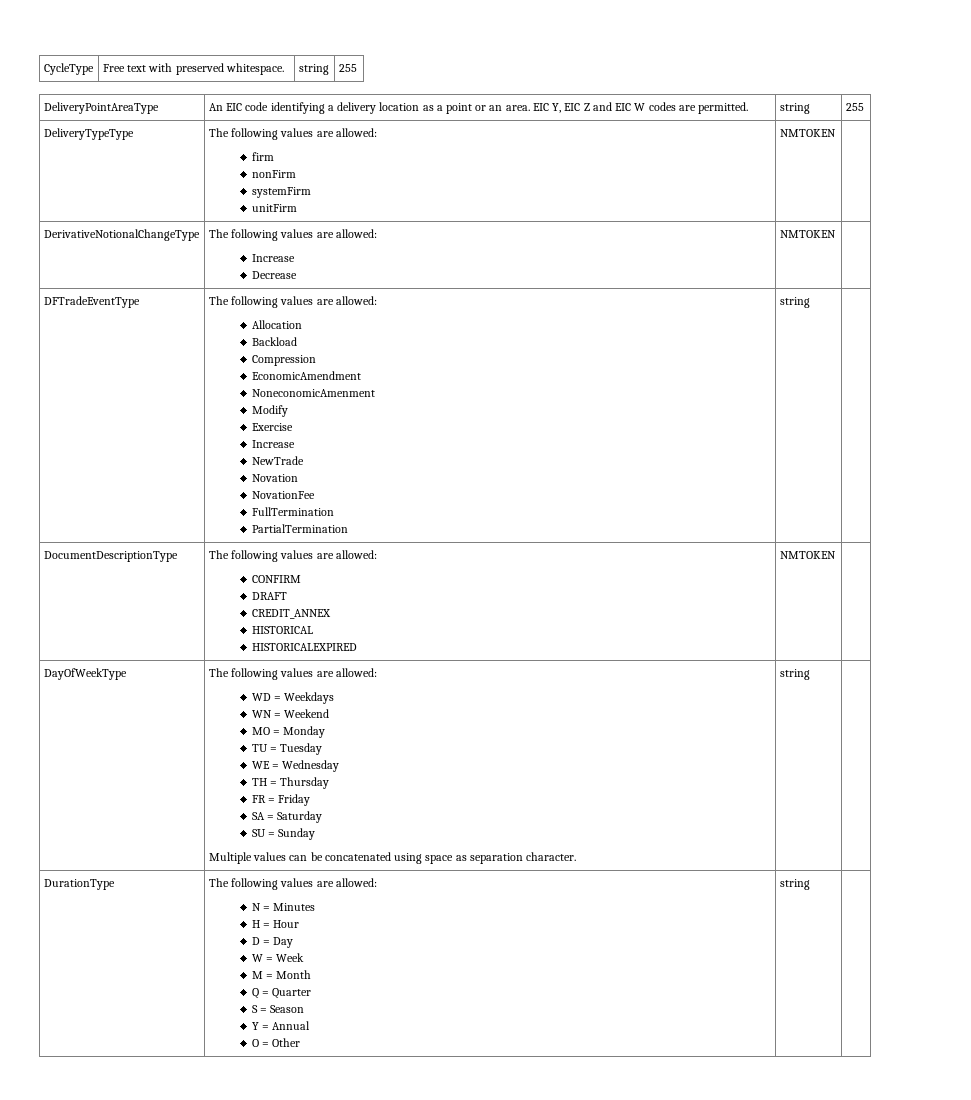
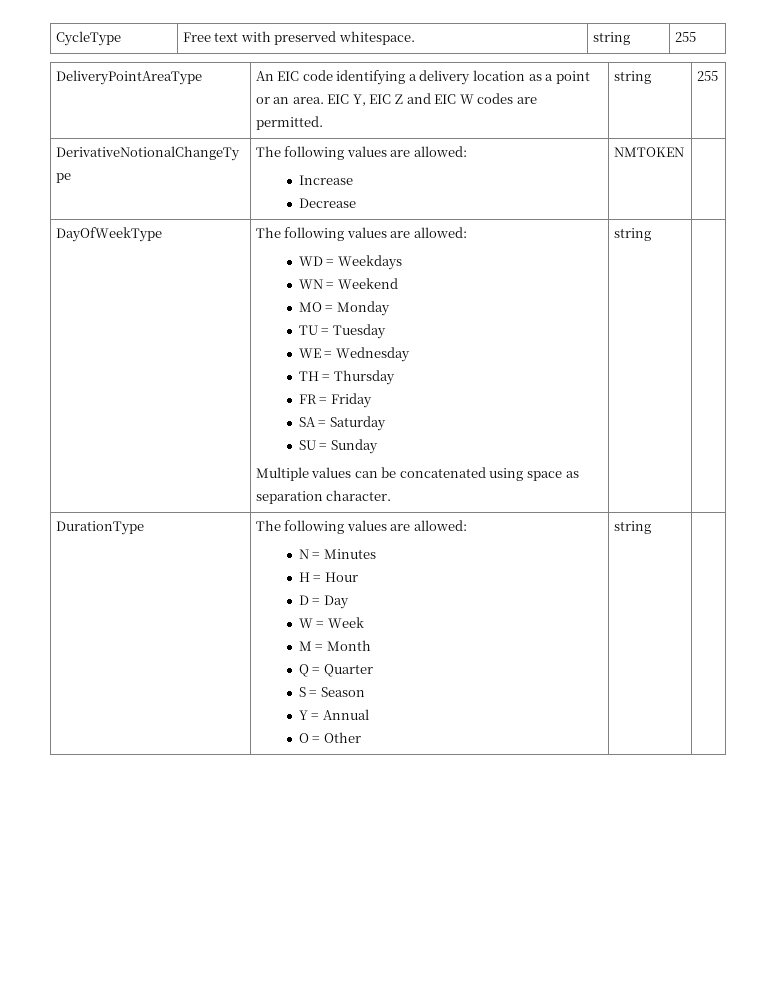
[43,128,134,140] [208,128,377,140] [251,152,274,161] [251,170,296,178] [251,187,311,198] [251,204,297,212] [779,129,836,137] // DeliveryTypeType | The following values are allowed: // firm // nonFirm // systemFirm // unitFirm | NMTOKEN | -> (718, 76) none
[43,296,140,308] [208,296,377,308] [251,320,302,329] [251,337,297,346] [251,355,316,366] [251,371,361,380] [251,389,375,397] [251,405,288,417] [251,423,293,431] [251,440,295,448] [251,456,304,465] [251,474,298,482] [251,491,315,499] [251,507,334,516] [251,524,348,533] [779,297,810,308] [43,551,178,562] [208,550,377,562] [251,575,301,583] [251,592,287,600] [251,609,331,619] [251,626,313,634] [251,643,357,651] [779,551,836,559] // DFTradeEventType | The following values are allowed: // Allocation // Backload // Compression // EconomicAmendment // NoneconomicAmenment // Modify // Exercise // Increase // NewTrade // Novation // NovationFee // FullTermination // PartialTermination | string | // DocumentDescriptionType | The following values are allowed: // CONFIRM // DRAFT // CREDIT_ANNEX // HISTORICAL // HISTORICALEXPIRED | NMTOKEN | -> (684, 152) none

